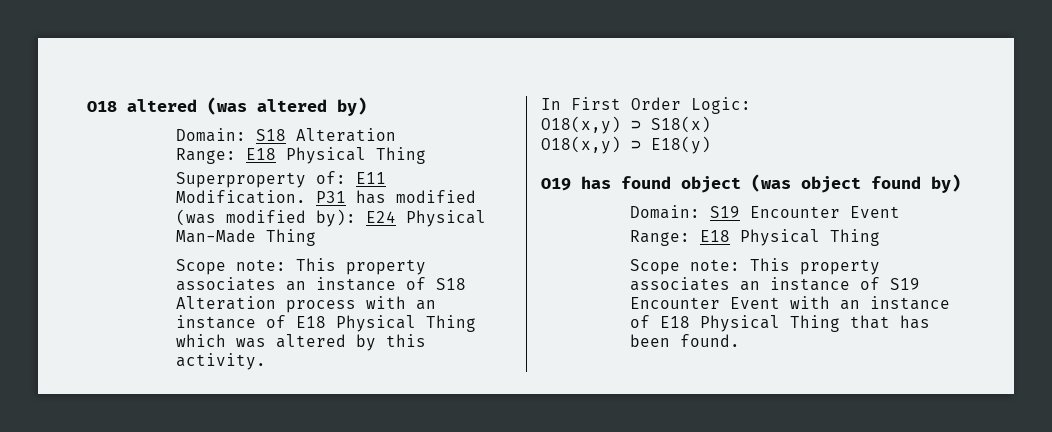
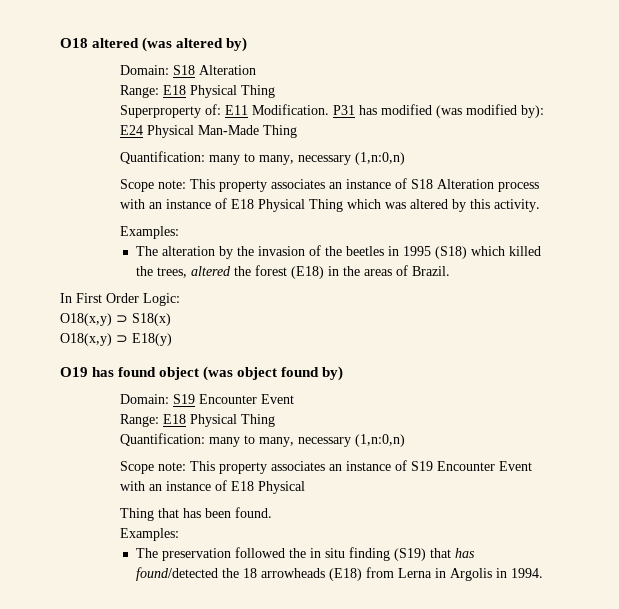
(316, 237) none -> [120,151,406,165] // Quantification: many to many, necessary (1,n:0,n)
(266, 361) none -> [120,226,180,239] [135,245,541,259] [135,265,450,279] // Examples: // The alteration by the invasion of the beetles in 1995 (S18) which killed the trees, altered the forest (E18) in the areas of Brazil.
(880, 237) none -> [120,433,406,447] // Quantification: many to many, necessary (1,n:0,n)
(780, 323) none -> (306, 487) //
(740, 340) none -> [120,528,180,541] [135,547,475,561] [135,567,543,581] // Examples: // The preservation followed the in situ finding (S19) that has found/detected the 18 arrowheads (E18) from Lerna in Argolis in 1994.

